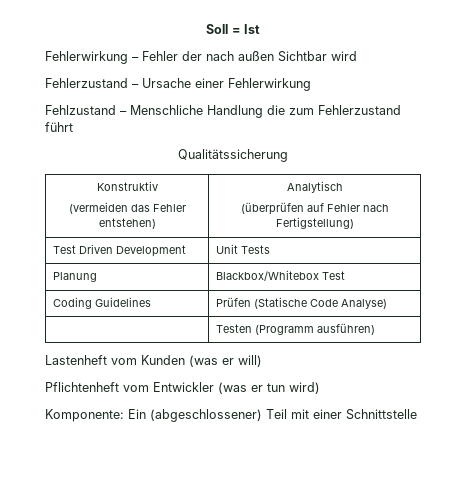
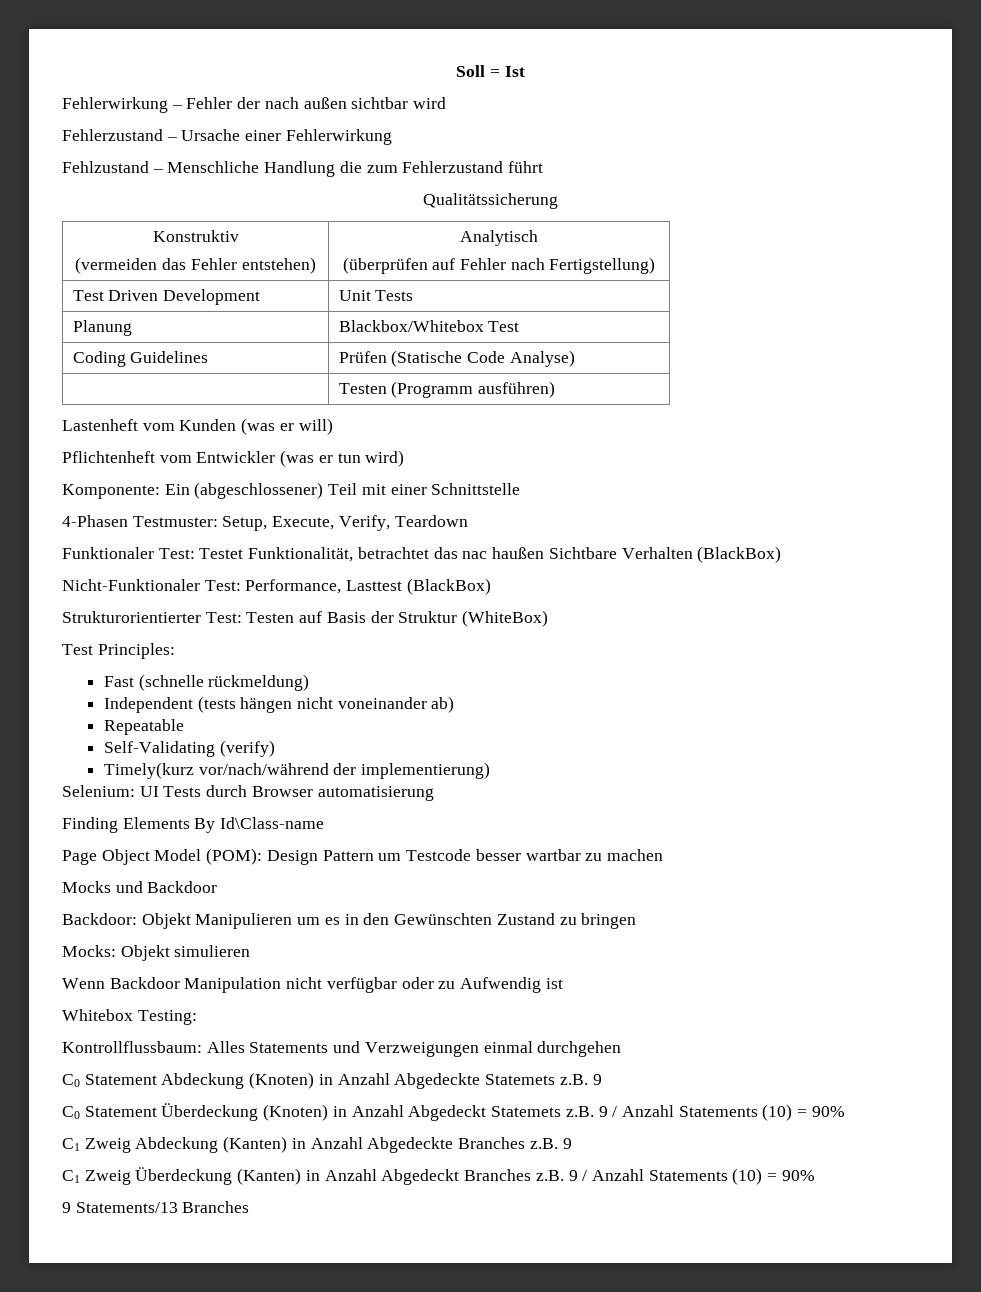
[278,51,327,62] Sichtbar -> [351,97,409,109] sichtbar
(417, 414) none -> [62,515,468,531] [62,546,782,563] [62,578,491,595] [62,610,549,627] [62,643,175,659] [103,674,310,691] [103,696,455,713] [103,719,184,735] [103,740,275,757] [103,762,491,779] [62,785,434,801] [62,817,325,833] [62,848,663,865] [62,881,218,893] [62,913,637,929] [62,945,251,961] [62,977,563,993] [62,1009,197,1025] [62,1041,622,1057] [62,1072,602,1089] [62,1103,845,1121] [62,1136,572,1153] [62,1167,815,1185] [62,1201,250,1213] // 4-Phasen Testmuster: Setup, Execute, Verify, Teardown // Funktionaler Test: Testet Funktionalität, betrachtet das nac haußen Sichtbare Verhalten (BlackBox) // Nicht-Funktionaler Test: Performance, Lasttest (BlackBox) // Strukturorientierter Test: Testen auf Basis der Struktur (WhiteBox) // Test Principles: // Fast (schnelle rückmeldung) // Independent (tests hängen nicht voneinander ab) // Repeatable // Self-Validating (verify) // Timely(kurz vor/nach/während der implementierung) // Selenium: UI Tests durch Browser automatisierung // Finding Elements By Id\Class-name // Page Object Model (POM): Design Pattern um Testcode besser wartbar zu machen // Mocks und Backdoor // Backdoor: Objekt Manipulieren um es in den Gewünschten Zustand zu bringen // Mocks: Objekt simulieren // Wenn Backdoor Manipulation nicht verfügbar oder zu Aufwendig ist // Whitebox Testing: // Kontrollflussbaum: Alles Statements und Verzweigungen einmal durchgehen // C0 Statement Abdeckung (Knoten) in Anzahl Abgedeckte Statemets z.B. 9 // C0 Statement Überdeckung (Knoten) in Anzahl Abgedeckt Statemets z.B. 9 / Anzahl Statements (10) = 90% // C1 Zweig Abdeckung (Kanten) in Anzahl Abgedeckte Branches z.B. 9 // C1 Zweig Überdeckung (Kanten) in Anzahl Abgedeckt Branches z.B. 9 / Anzahl Statements (10) = 90% // 9 Statements/13 Branches

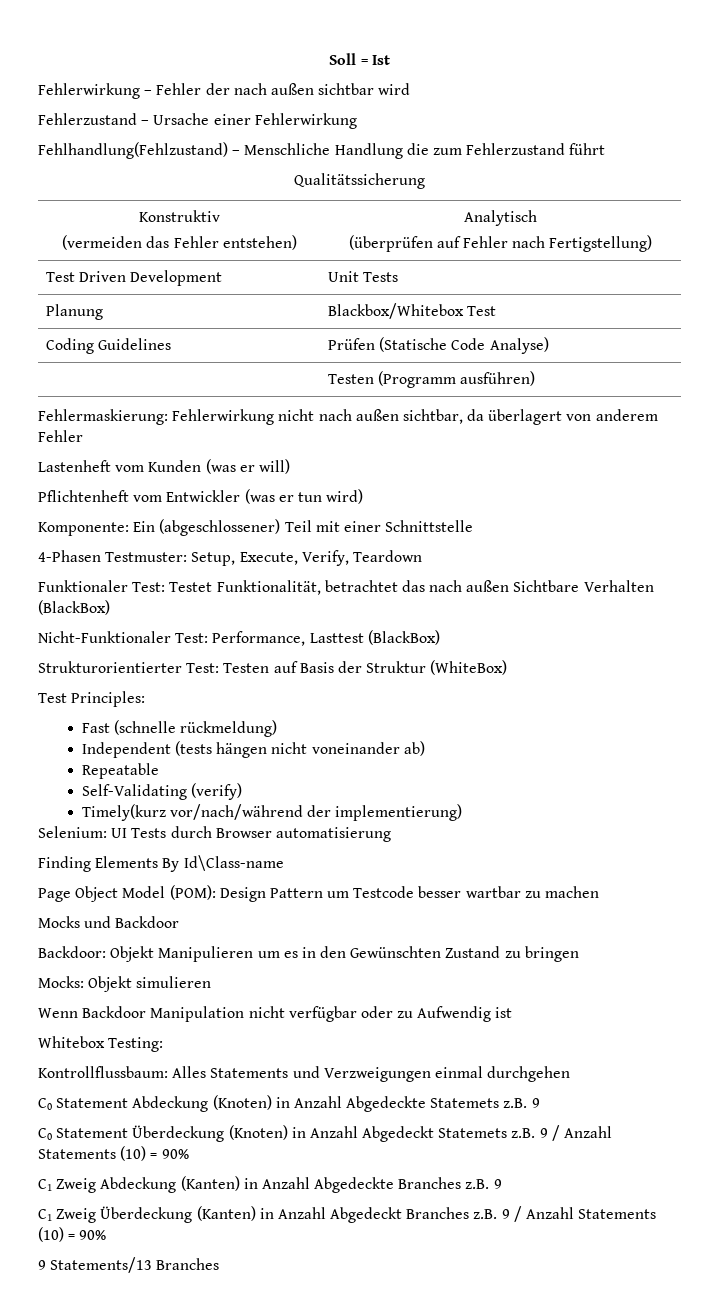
[62,161,149,173] Fehlzustand -> [38,142,228,159] Fehlhandlung(Fehlzustand)
(556, 389) none -> [38,409,658,425] [38,430,83,442] // Fehlermaskierung: Fehlerwirkung nicht nach außen sichtbar, da überlagert von anderem Fehler
[462,547,545,559] nac haußen -> [429,580,510,592] nach außen

